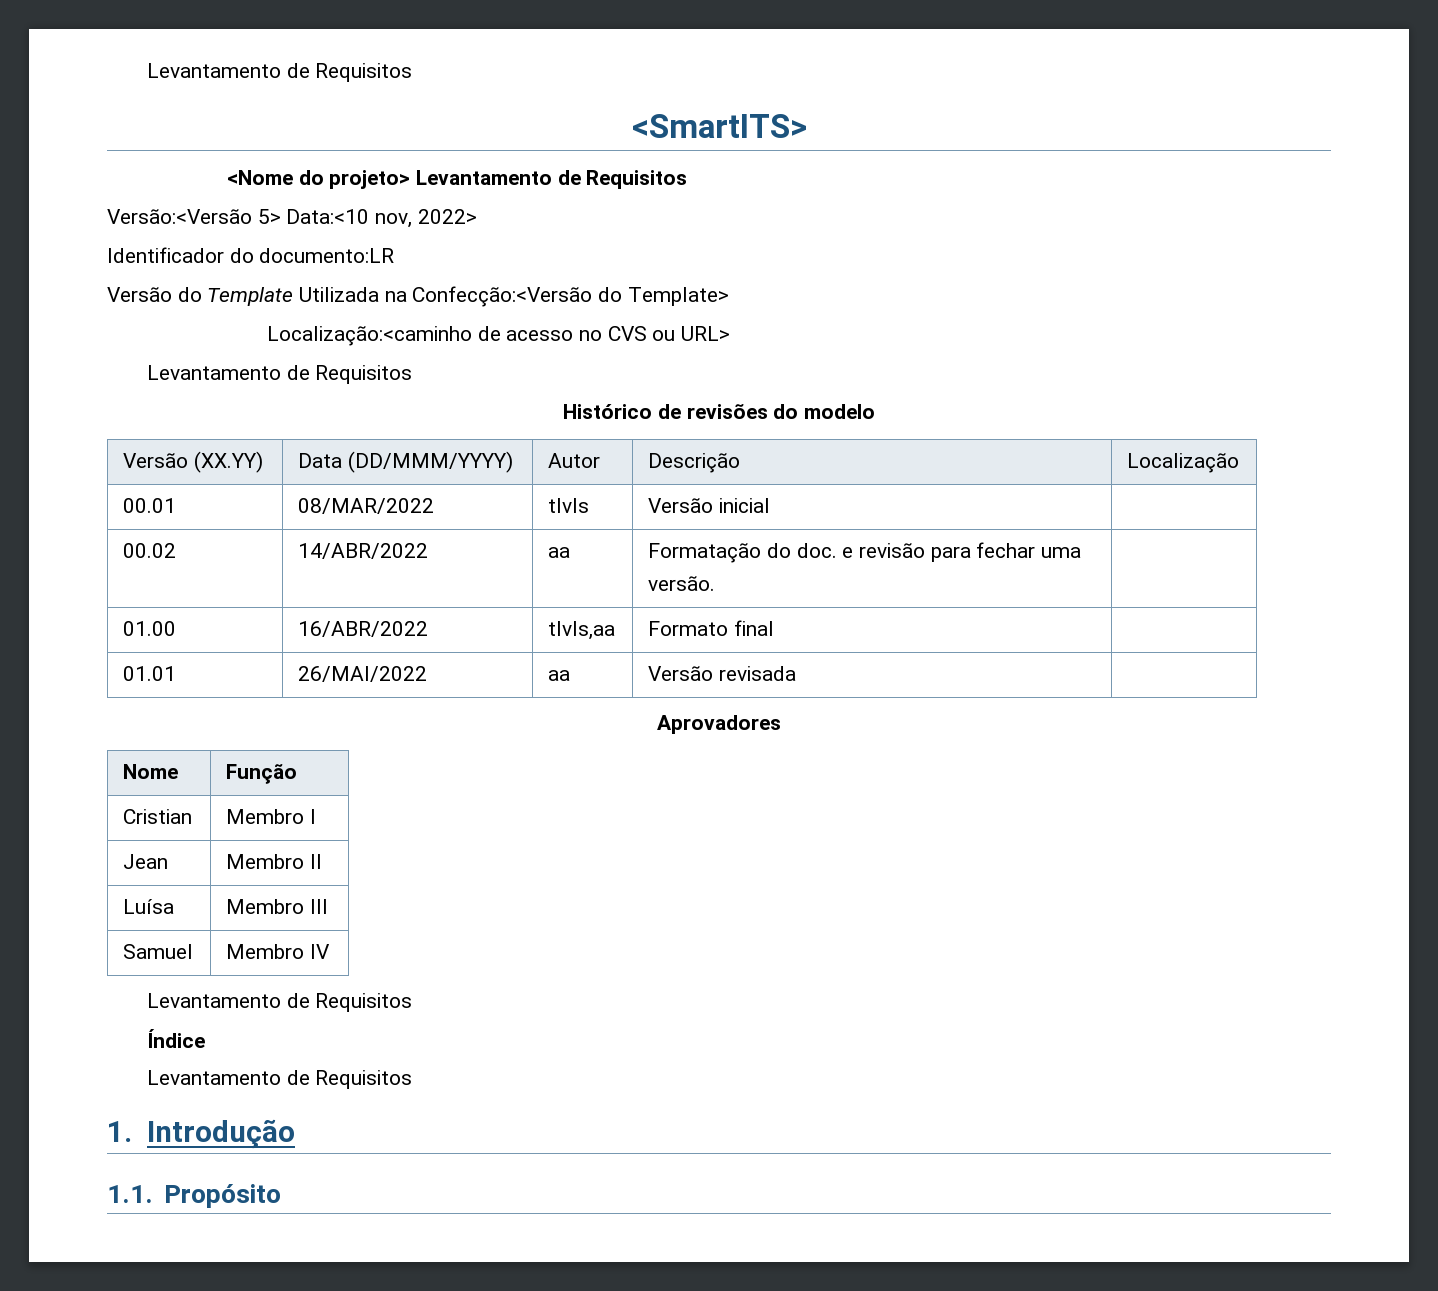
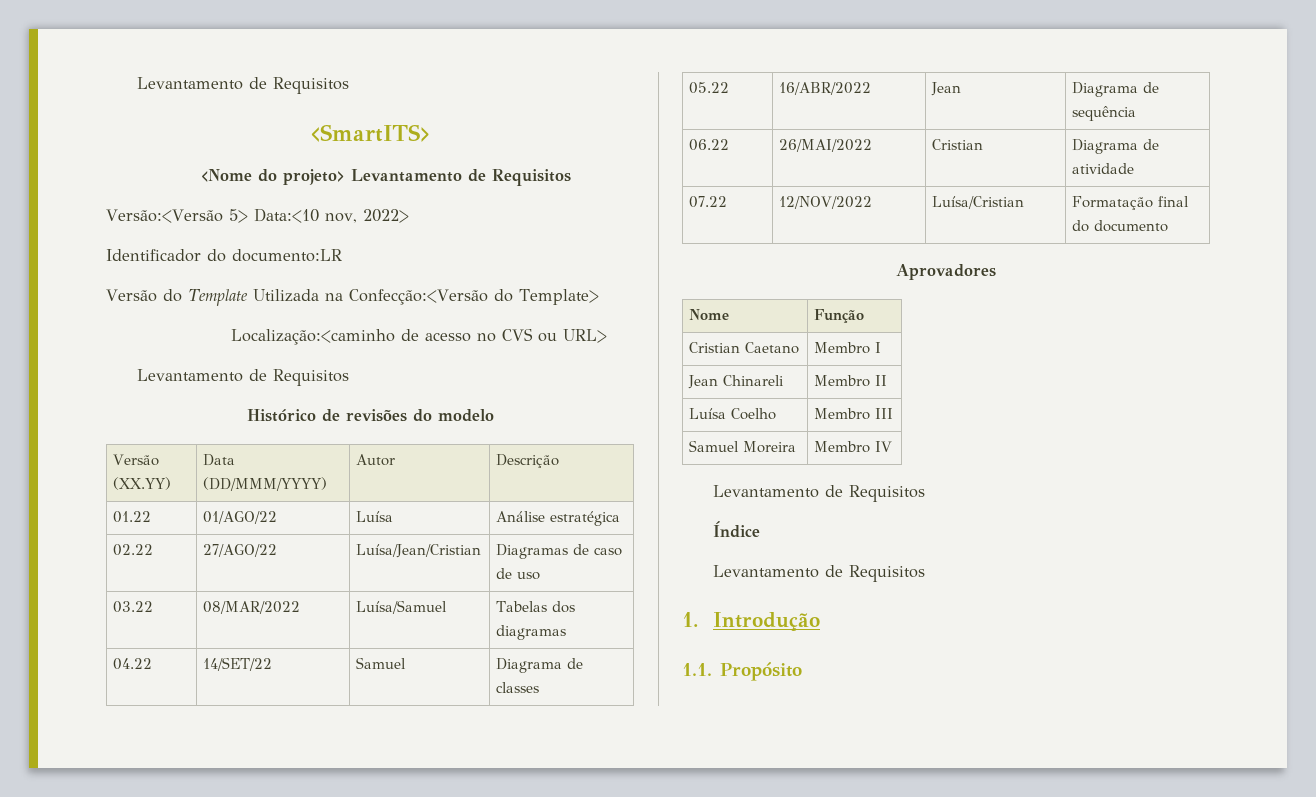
[1127,453,1240,473] [123,498,177,513] [298,498,435,514] [548,498,590,513] [648,498,771,513] [123,543,177,558] [298,543,429,559] [548,547,571,558] [648,542,1082,563] [648,576,716,591] [123,621,177,636] [298,621,429,637] [548,621,616,640] [648,620,775,636] [123,666,177,681] [298,666,428,682] [548,670,571,681] [648,666,797,681] | Localização // 00.01 | 08/MAR/2022 | tlvls | Versão inicial | // 00.02 | 14/ABR/2022 | aa | Formatação do doc. e revisão para fechar uma // versão. | // 01.00 | 16/ABR/2022 | tlvls,aa | Formato final | // 01.01 | 26/MAI/2022 | aa | Versão revisada | -> [113,511,152,523] [203,511,278,524] [356,511,394,522] [496,511,621,526] [113,544,154,556] [203,544,278,557] [356,544,482,558] [496,544,623,559] [496,568,541,580] [113,601,154,613] [203,601,301,614] [356,600,448,614] [496,601,576,613] [496,625,567,640] [113,658,153,670] [203,657,273,671] [356,657,407,669] [496,658,584,673] [496,682,540,693] [689,82,730,94] [779,82,872,95] [931,82,962,96] [1072,82,1160,97] [1072,106,1137,121] [689,139,730,151] [779,139,873,152] [932,139,984,150] [1072,139,1160,154] [1072,163,1135,174] [689,196,728,208] [779,196,873,209] [932,196,1025,209] [1072,196,1190,210] [1072,220,1169,232] // 01.22 | 01/AGO/22 | Luísa | Análise estratégica // 02.22 | 27/AGO/22 | Luísa/Jean/Cristian | Diagramas de caso de uso // 03.22 | 08/MAR/2022 | Luísa/Samuel | Tabelas dos diagramas // 04.22 | 14/SET/22 | Samuel | Diagrama de classes // 05.22 | 16/ABR/2022 | Jean | Diagrama de sequência // 06.22 | 26/MAI/2022 | Cristian | Diagrama de atividade // 07.22 | 12/NOV/2022 | Luísa/Cristian | Formatação final do documento
(193, 816) none -> [745,342,800,354] Caetano
(169, 861) none -> [723,375,785,386] Chinareli
(175, 906) none -> [731,408,777,420] Coelho
(194, 951) none -> [743,441,797,453] Moreira

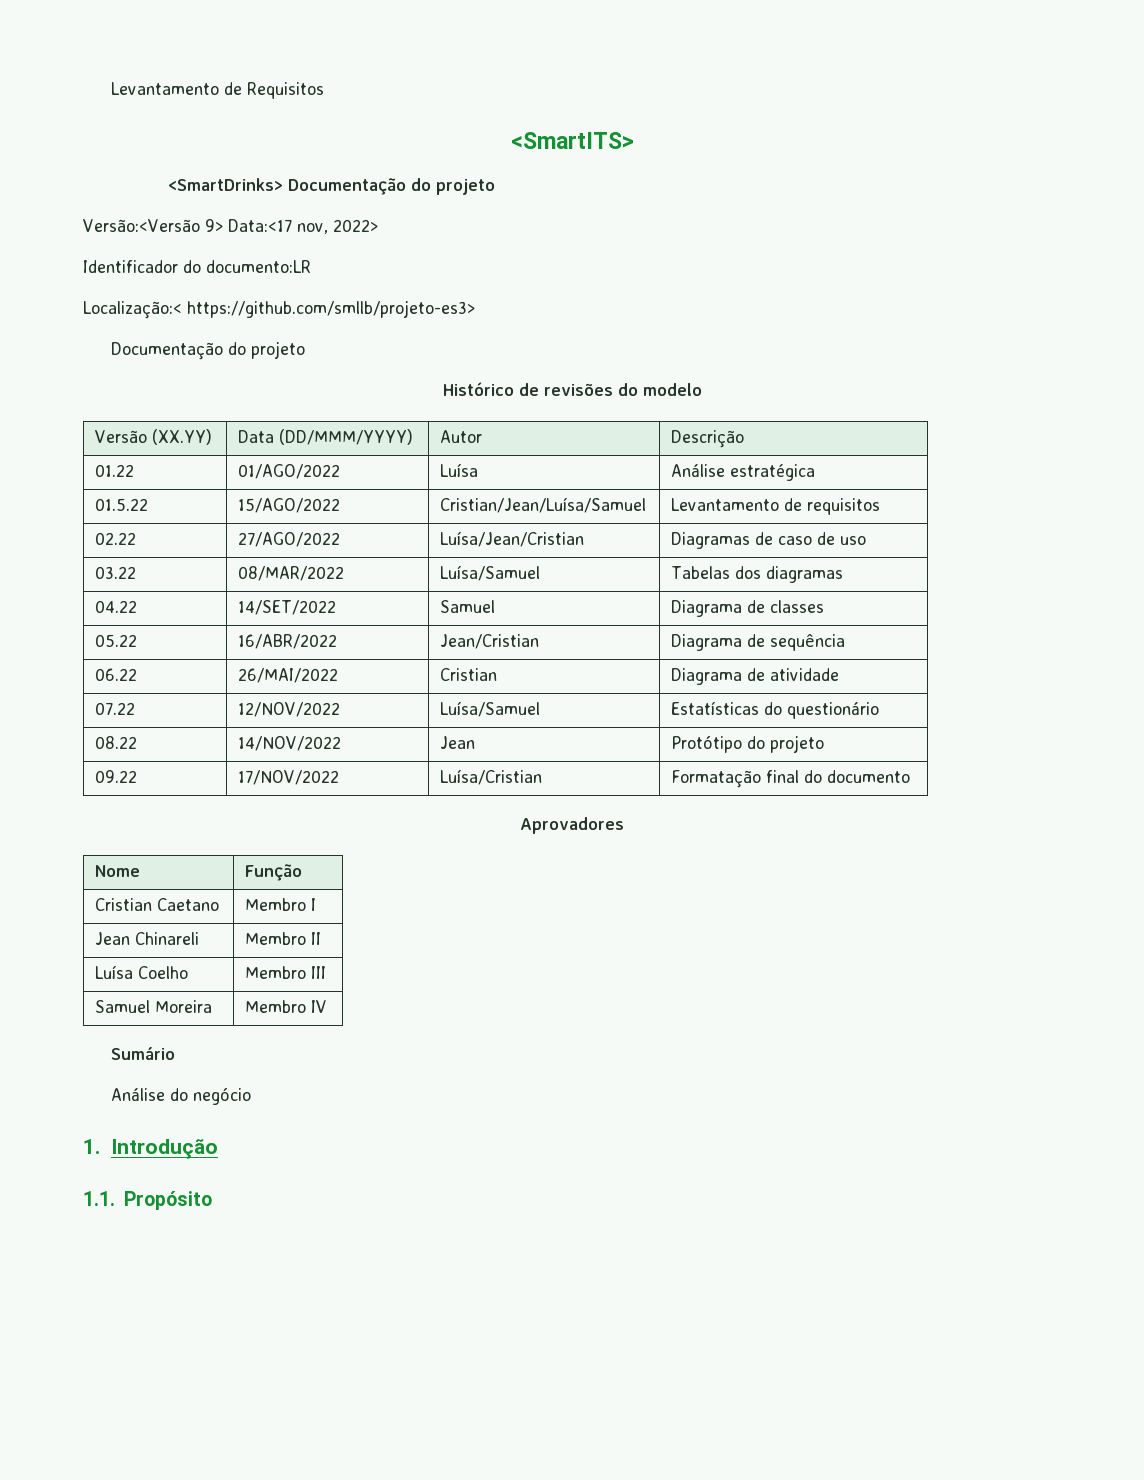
[200,169,572,186] <Nome do projeto> Levantamento de Requisitos -> [168,178,496,195] <SmartDrinks> Documentação do projeto
[228,208,319,223] 5> Data:<10 -> [204,219,292,232] 9> Data:<17
[106,289,599,306] [231,328,608,345] [137,369,350,386] Versão do Template Utilizada na Confecção:<Versão do Template> // Localização:<caminho de acesso no CVS ou URL> // Levantamento de Requisitos -> [83,300,475,319] [111,341,306,360] Localização:< https://github.com/smllb/projeto-es3> // Documentação do projeto
[203,511,278,524] 01/AGO/22 -> [238,464,341,479] 01/AGO/2022
(621, 518) none -> [95,498,149,511] [238,498,341,513] [440,497,647,513] [671,498,881,515] // 01.5.22 | 15/AGO/2022 | Cristian/Jean/Luísa/Samuel | Levantamento de requisitos
[203,544,278,557] 27/AGO/22 -> [238,532,341,547] 27/AGO/2022
[203,657,273,671] 14/SET/22 -> [238,600,337,615] 14/SET/2022
[931,82,962,96] Jean -> [440,634,540,649] Jean/Cristian
(873, 202) none -> [440,701,541,717] [671,701,880,719] [95,736,138,749] [238,736,342,751] [440,736,476,749] [671,735,825,753] [95,770,138,783] [238,770,340,785] | Luísa/Samuel | Estatísticas do questionário // 08.22 | 14/NOV/2022 | Jean | Protótipo do projeto // 09.22 | 17/NOV/2022
[713,485,926,502] [713,521,761,538] [713,565,926,582] Levantamento de Requisitos // Índice // Levantamento de Requisitos -> [111,1046,176,1060] [111,1087,252,1105] Sumário // Análise do negócio

